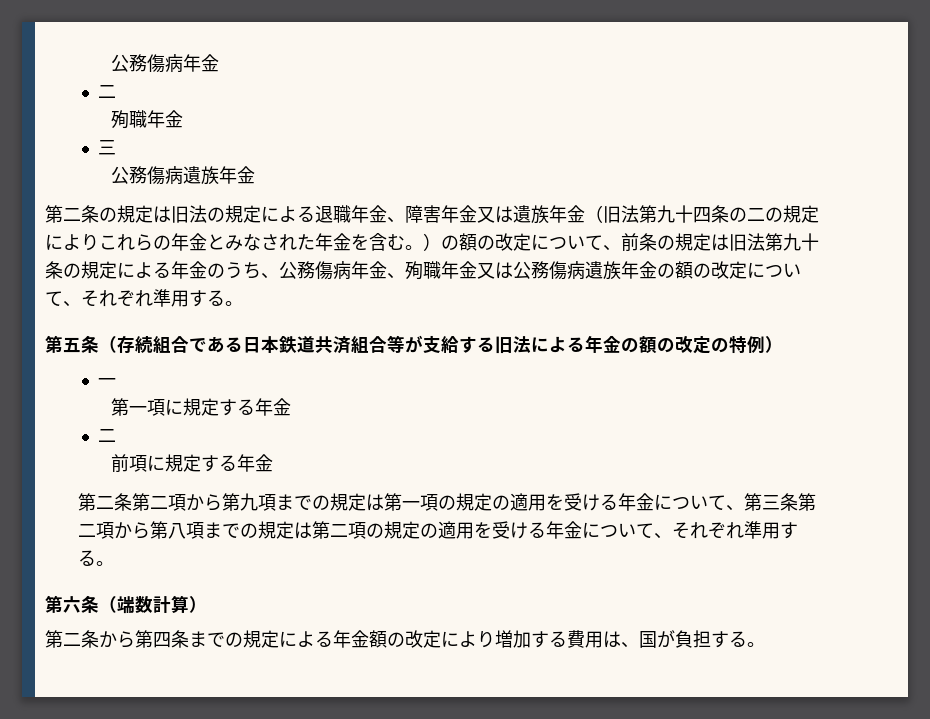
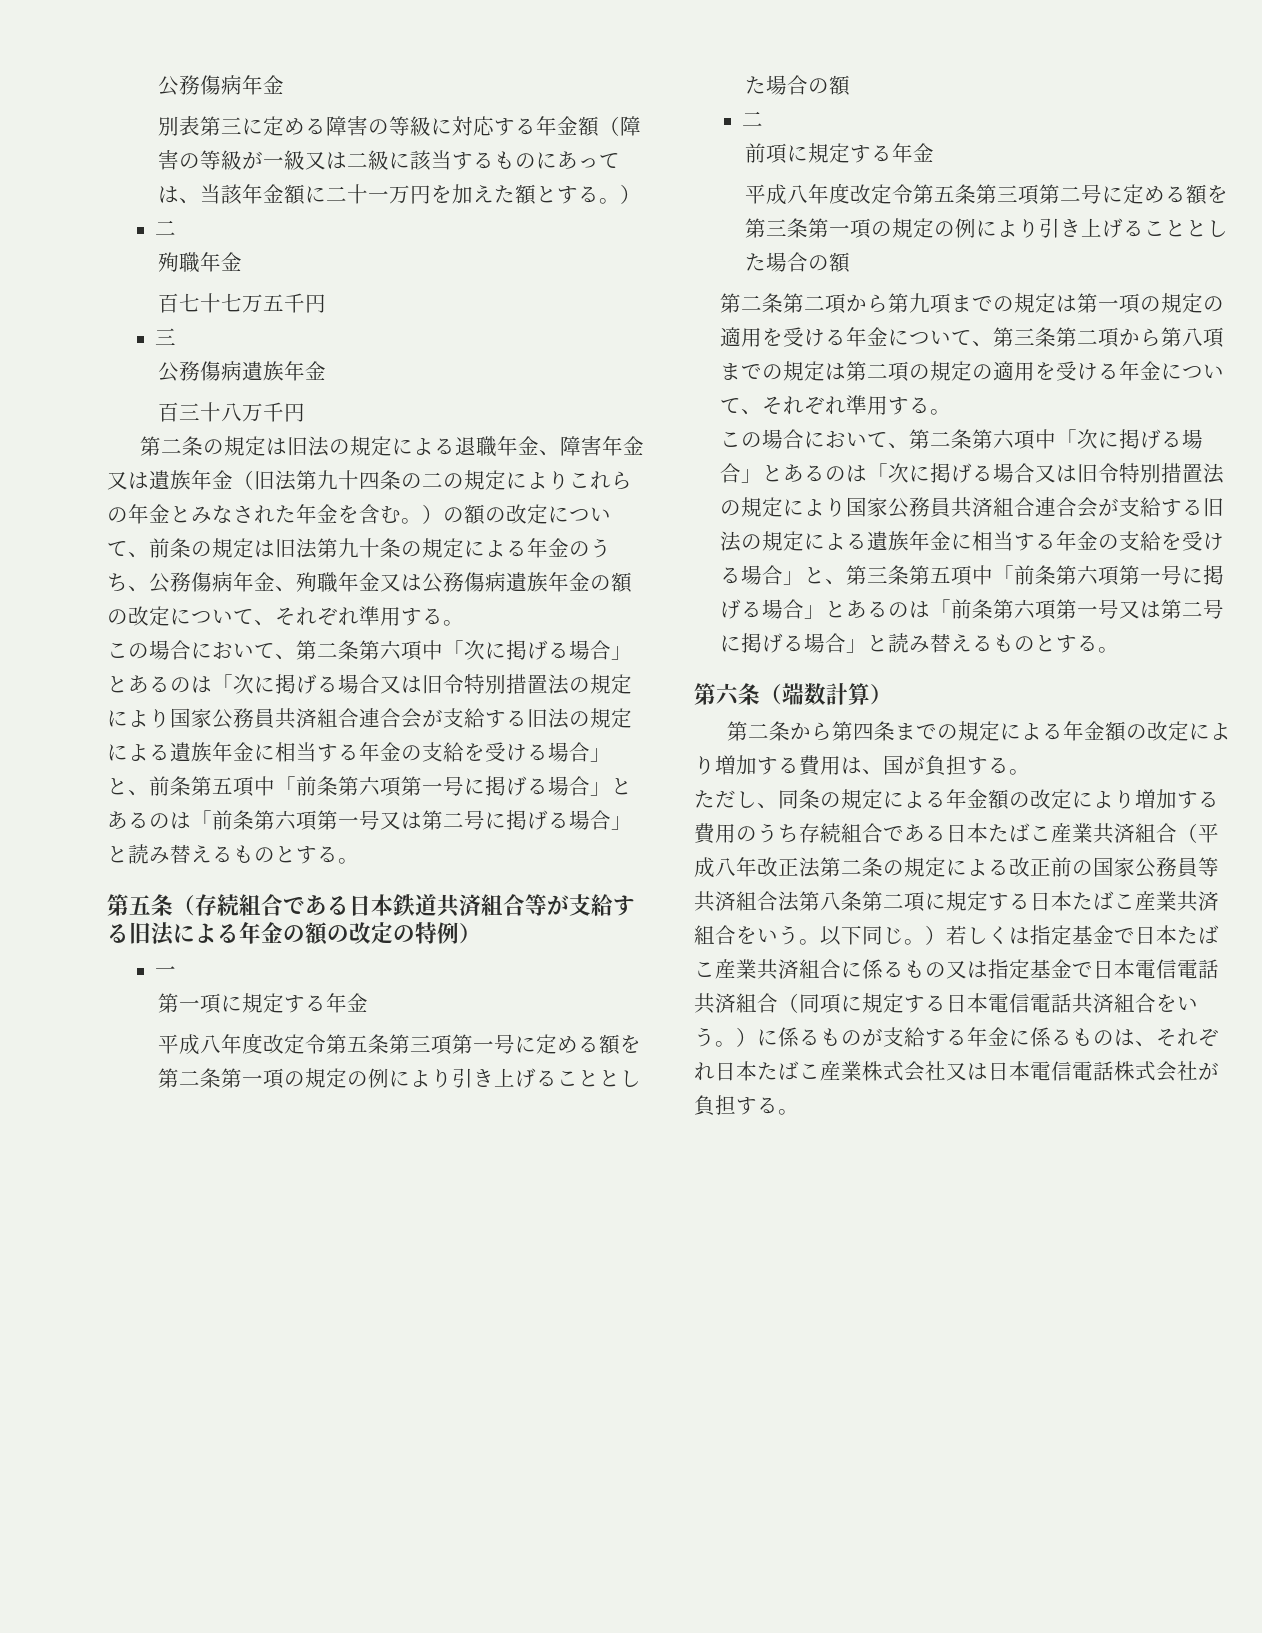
[111,54,220,73] 公務傷病年金 -> [158,75,285,96] [158,116,642,137] [158,150,621,171] [158,184,642,205] 公務傷病年金 // 別表第三に定める障害の等級に対応する年金額（障害の等級が一級又は二級に該当するものにあっては、当該年金額に二十一万円を加えた額とする。）
(184, 119) none -> [158,293,327,313] // 百七十七万五千円
(256, 175) none -> [158,402,306,422] // 百三十八万千円
(243, 303) none -> [107,640,632,661] [107,674,632,695] [107,708,632,729] [107,742,611,762] [107,776,632,797] [107,810,632,831] [107,844,359,864] // この場合において、第二条第六項中「次に掲げる場合」とあるのは「次に掲げる場合又は旧令特別措置法の規定により国家公務員共済組合連合会が支給する旧法の規定による遺族年金に相当する年金の支給を受ける場合」と、前条第五項中「前条第六項第一号に掲げる場合」とあるのは「前条第六項第一号又は第二号に掲げる場合」と読み替えるものとする。
(292, 407) none -> [158,1033,642,1055] [158,1068,642,1089] [745,75,851,96] // 平成八年度改定令第五条第三項第一号に定める額を第二条第一項の規定の例により引き上げることとした場合の額
(274, 463) none -> [745,183,1229,205] [745,218,1229,239] [745,252,851,273] // 平成八年度改定令第五条第三項第二号に定める額を第三条第一項の規定の例により引き上げることとした場合の額
(115, 563) none -> [719,429,1203,450] [719,463,1224,484] [719,497,1224,518] [719,531,1224,552] [719,565,1224,586] [719,599,1224,620] [719,633,1119,653] // この場合において、第二条第六項中「次に掲げる場合」とあるのは「次に掲げる場合又は旧令特別措置法の規定により国家公務員共済組合連合会が支給する旧法の規定による遺族年金に相当する年金の支給を受ける場合」と、第三条第五項中「前条第六項第一号に掲げる場合」とあるのは「前条第六項第一号又は第二号に掲げる場合」と読み替えるものとする。
(765, 644) none -> [694,789,1219,810] [694,823,1219,844] [694,857,1219,878] [694,891,1219,912] [694,925,1219,946] [694,959,1219,980] [694,993,1198,1014] [694,1027,1219,1047] [694,1061,1219,1082] [694,1095,799,1116] // ただし、同条の規定による年金額の改定により増加する費用のうち存続組合である日本たばこ産業共済組合（平成八年改正法第二条の規定による改正前の国家公務員等共済組合法第八条第二項に規定する日本たばこ産業共済組合をいう。以下同じ。）若しくは指定基金で日本たばこ産業共済組合に係るもの又は指定基金で日本電信電話共済組合（同項に規定する日本電信電話共済組合をいう。）に係るものが支給する年金に係るものは、それぞれ日本たばこ産業株式会社又は日本電信電話株式会社が負担する。

